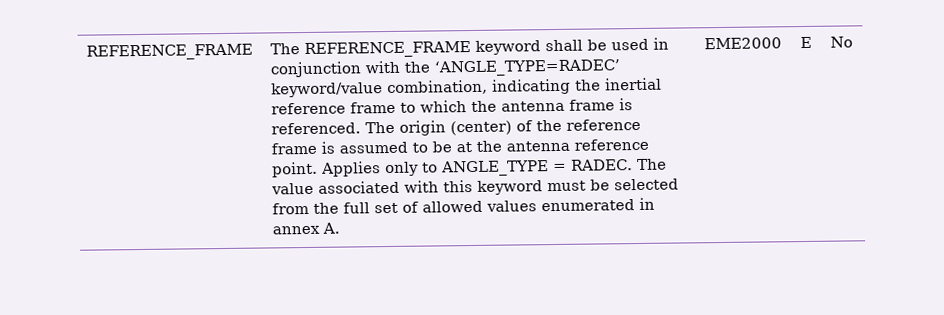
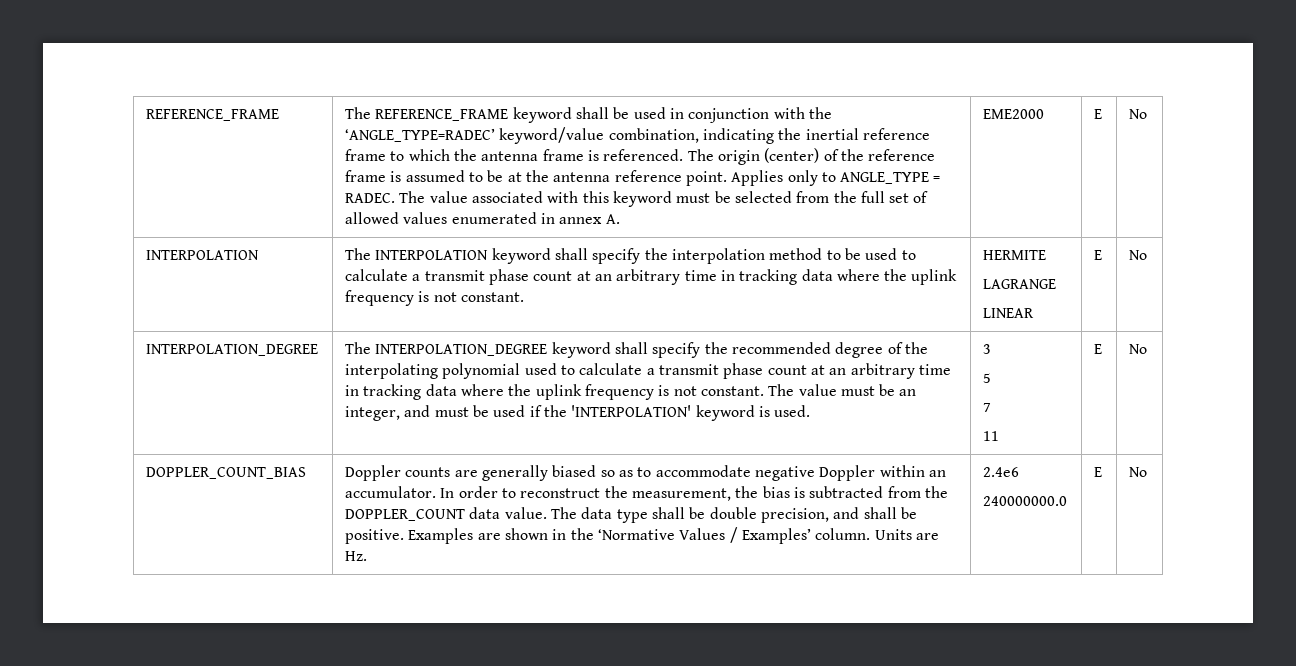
(853, 42) none -> [146,250,260,260] [345,248,916,264] [345,269,958,285] [345,290,524,306] [983,250,1047,260] [983,279,1057,289] [983,308,1035,318] [1094,250,1103,260] [1129,250,1148,260] [146,344,319,356] [345,342,928,358] [345,363,951,379] [345,384,917,400] [345,405,811,421] [983,344,992,354] [983,373,992,383] [983,403,992,412] [983,431,1000,441] [1094,344,1103,354] [1129,344,1148,354] [146,467,307,479] [345,465,946,481] [345,486,948,501] [345,507,917,523] [345,527,939,544] [345,551,368,561] [983,467,1020,477] [983,496,1068,506] [1094,467,1103,477] [1129,467,1148,477] // INTERPOLATION | The INTERPOLATION keyword shall specify the interpolation method to be used to calculate a transmit phase count at an arbitrary time in tracking data where the uplink frequency is not constant. | HERMITE // LAGRANGE // LINEAR | E | No // INTERPOLATION_DEGREE | The INTERPOLATION_DEGREE keyword shall specify the recommended degree of the interpolating polynomial used to calculate a transmit phase count at an arbitrary time in tracking data where the uplink frequency is not constant. The value must be an integer, and must be used if the 'INTERPOLATION' keyword is used. | 3 // 5 // 7 // 11 | E | No // DOPPLER_COUNT_BIAS | Doppler counts are generally biased so as to accommodate negative Doppler within an accumulator. In order to reconstruct the measurement, the bias is subtracted from the DOPPLER_COUNT data value. The data type shall be double precision, and shall be positive. Examples are shown in the ‘Normative Values / Examples’ column. Units are Hz. | 2.4e6 // 240000000.0 | E | No

